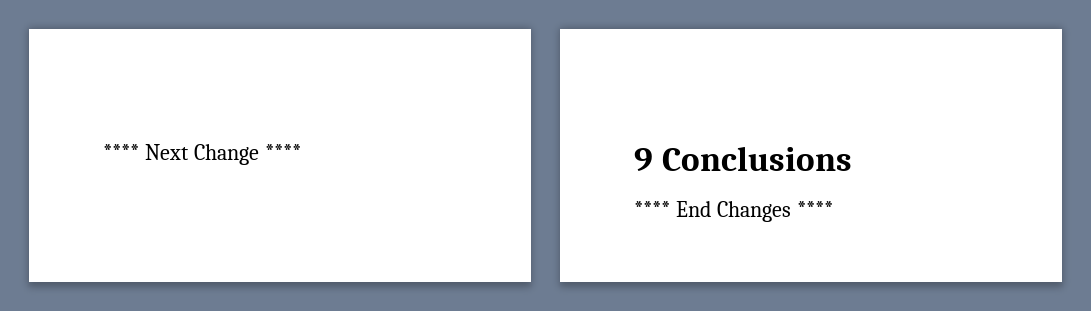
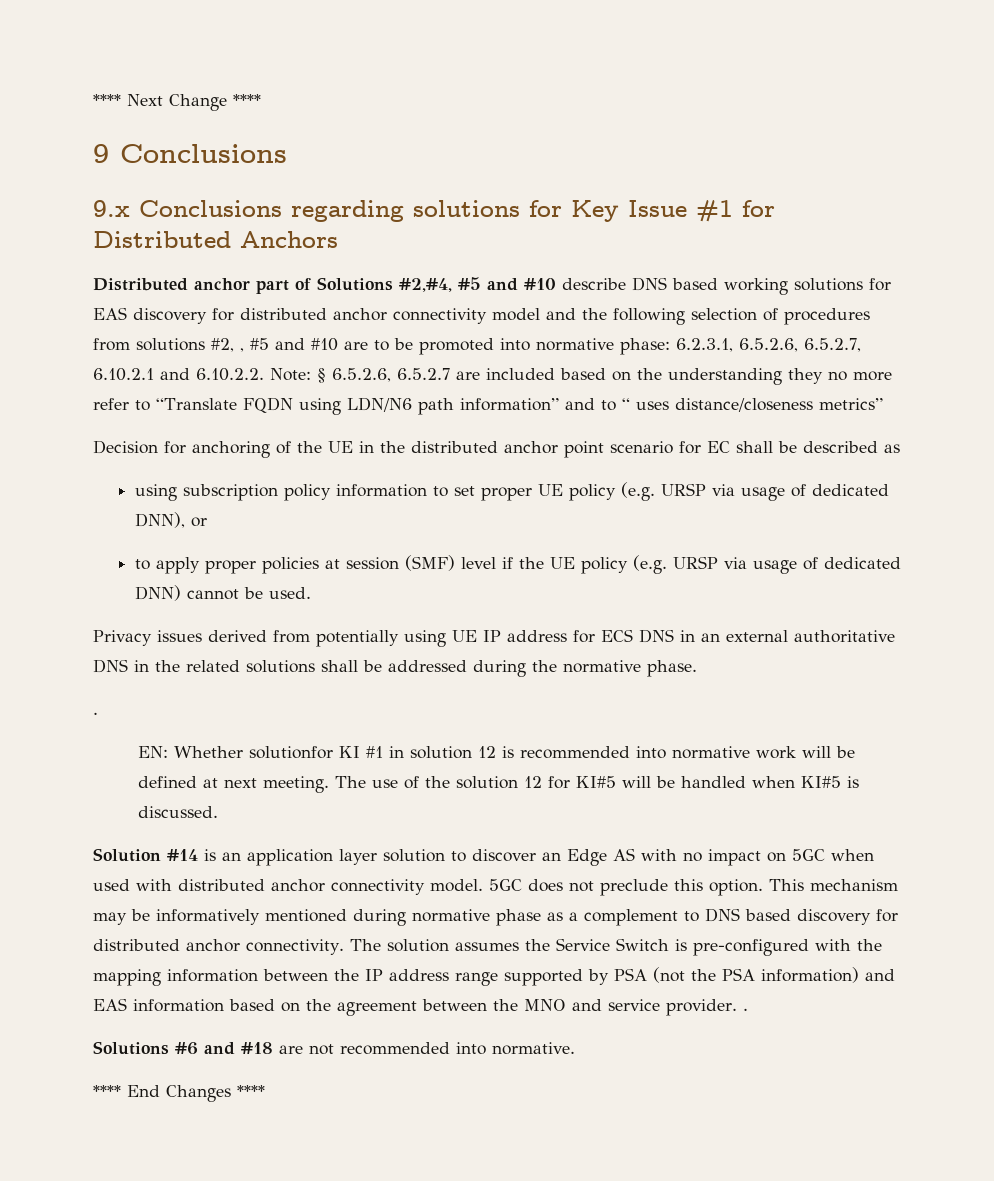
(853, 158) none -> [93,200,775,222] [93,231,338,248] [93,277,891,295] [93,307,870,325] [93,338,861,355] [93,368,892,385] [93,397,883,415] [93,440,900,458] [134,482,889,501] [134,512,207,528] [134,555,901,574] [134,585,311,601] [93,629,895,647] [93,659,697,677] [93,712,98,715] [137,746,855,759] [137,776,859,793] [137,806,218,818] [93,848,874,866] [93,879,898,896] [93,908,898,926] [93,938,882,956] [93,967,895,986] [93,998,748,1016] [93,1041,575,1055] // 9.x Conclusions regarding solutions for Key Issue #1 for Distributed Anchors // Distributed anchor part of Solutions #2,#4, #5 and #10 describe DNS based working solutions for EAS discovery for distributed anchor connectivity model and the following selection of procedures from solutions #2, , #5 and #10 are to be promoted into normative phase: 6.2.3.1, 6.5.2.6, 6.5.2.7, 6.10.2.1 and 6.10.2.2. Note: § 6.5.2.6, 6.5.2.7 are included based on the understanding they no more refer to “Translate FQDN using LDN/N6 path information” and to “ uses distance/closeness metrics” // Decision for anchoring of the UE in the distributed anchor point scenario for EC shall be described as // using subscription policy information to set proper UE policy (e.g. URSP via usage of dedicated DNN), or // to apply proper policies at session (SMF) level if the UE policy (e.g. URSP via usage of dedicated DNN) cannot be used. // Privacy issues derived from potentially using UE IP address for ECS DNS in an external authoritative DNS in the related solutions shall be addressed during the normative phase. // . // EN: Whether solutionfor KI #1 in solution 12 is recommended into normative work will be defined at next meeting. The use of the solution 12 for KI#5 will be handled when KI#5 is discussed. // Solution #14 is an application layer solution to discover an Edge AS with no impact on 5GC when used with distributed anchor connectivity model. 5GC does not preclude this option. This mechanism may be informatively mentioned during normative phase as a complement to DNS based discovery for distributed anchor connectivity. The solution assumes the Service Switch is pre-configured with the mapping information between the IP address range supported by PSA (not the PSA information) and EAS information based on the agreement between the MNO and service provider. . // Solutions #6 and #18 are not recommended into normative.

